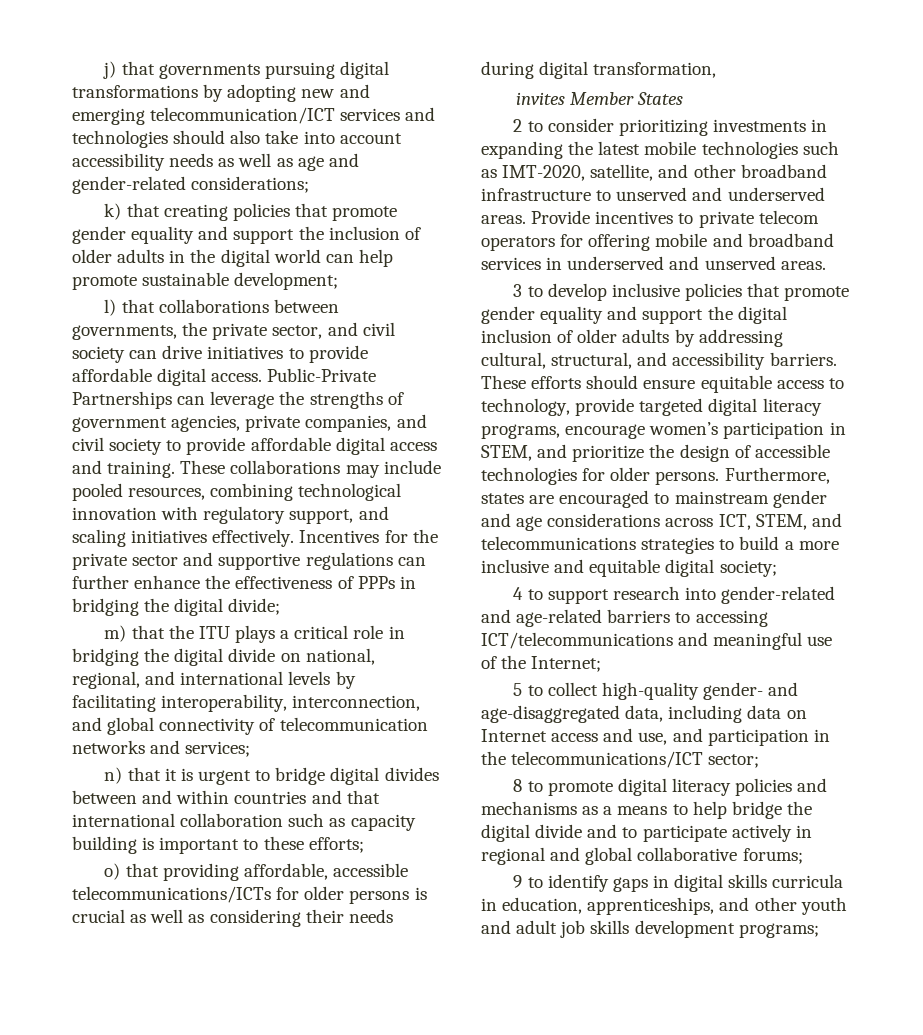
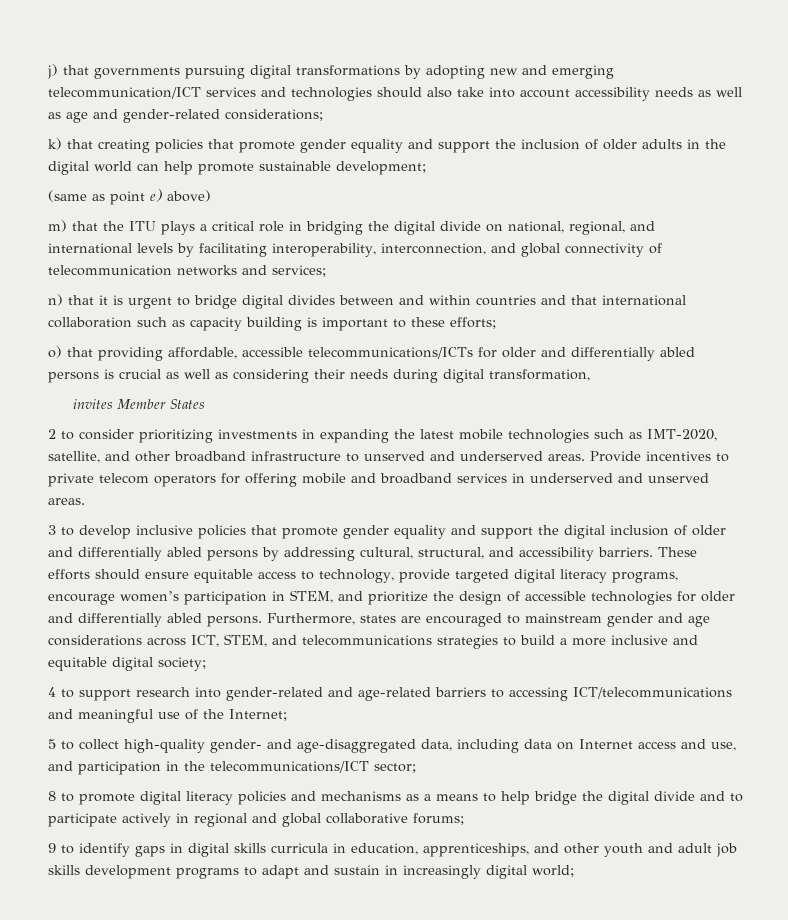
[104,299,339,316] [72,322,395,340] [72,345,368,363] [72,368,377,386] [72,391,404,409] [72,414,427,432] [72,437,437,455] [72,460,441,478] [72,483,402,501] [72,506,389,524] [72,529,438,547] [72,552,426,570] [72,575,416,589] [72,598,281,616] l) that collaborations between governments, the private sector, and civil society can drive initiatives to provide affordable digital access. Public-Private Partnerships can leverage the strengths of government agencies, private companies, and civil society to provide affordable digital access and training. These collaborations may include pooled resources, combining technological innovation with regulatory support, and scaling initiatives effectively. Incentives for the private sector and supportive regulations can further enhance the effectiveness of PPPs in bridging the digital divide; -> [48,189,211,205] (same as point e) above)
(345, 893) none -> [540,347,695,361] and differentially abled
[622,329,670,343] adults -> [48,547,258,561] and differentially abled persons
(651, 474) none -> [48,613,202,627] and differentially abled
[738,923,819,938] programs; -> [176,865,574,879] programs to adapt and sustain in increasingly digital world;

